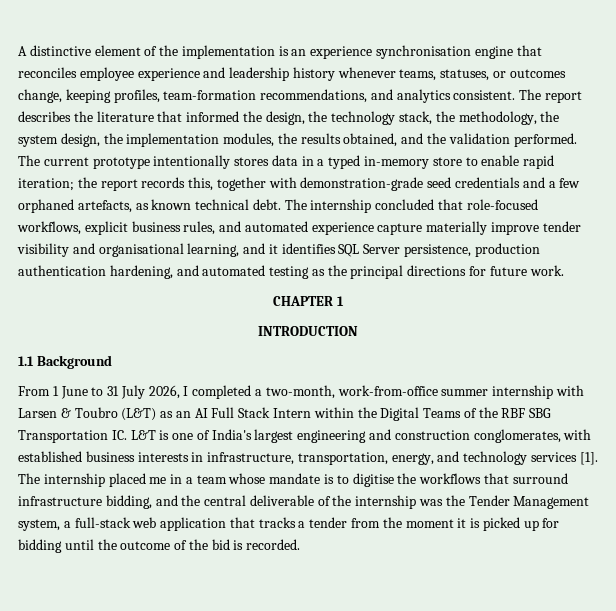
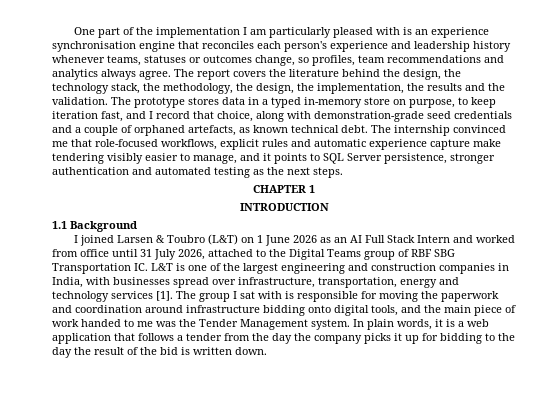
[18,45,275,59] A distinctive element of the implementation -> [74,27,401,38] One part of the implementation I am particularly pleased with
[79,67,134,81] employee -> [257,41,327,52] each person's
[440,69,490,81] statuses, -> [144,55,186,63] statuses
[65,89,516,103] keeping profiles, team-formation recommendations, and analytics consistent. -> [298,55,504,66] [52,69,171,80] so profiles, team recommendations and analytics always agree.
[18,111,71,122] describes -> [233,71,266,77] covers
[157,111,240,122] that informed -> [342,69,380,77] behind
[18,133,275,147] system design, the implementation modules, -> [256,83,404,94] design, the implementation,
[343,133,577,147] [18,155,231,169] obtained, and the validation performed. The current prototype intentionally -> [465,83,505,91] [52,97,185,108] and the validation. The prototype
[465,155,555,169] [18,177,266,191] to enable rapid iteration; the report records this, together -> [393,97,496,108] [52,111,284,122] on purpose, to keep iteration fast, and I record that choice, along
[559,178,581,188] few -> [84,125,132,136] couple of
[375,199,435,210] concluded -> [453,125,506,133] [52,141,68,147] convinced me
[131,221,581,235] [17,243,540,257] [18,265,173,279] business rules, and automated experience capture materially improve tender visibility and organisational learning, and it identifies SQL Server persistence, production authentication hardening, -> [262,139,501,150] [52,153,495,164] [52,167,129,175] rules and automatic experience capture make tendering visibly easier to manage, and it points to SQL Server persistence, stronger authentication
[350,265,564,279] principal directions for future work. -> [287,167,343,178] next steps.
[18,385,584,399] [18,407,157,421] From 1 June to 31 July 2026, I completed a two-month, work-from-office summer internship with Larsen & Toubro (L&T) -> [74,234,318,246] I joined Larsen & Toubro (L&T) on 1 June 2026
[313,407,354,418] within -> [453,235,516,243] [52,249,266,260] and worked from office until 31 July 2026, attached to
[463,407,498,418] of the -> [364,249,409,260] group of
[211,429,252,440] India's -> [223,263,240,271] the
[473,429,592,443] [18,451,204,462] conglomerates, with established business interests in -> [439,263,509,274] [52,277,236,288] companies in India, with businesses spread over
[391,453,434,465] energy, -> [400,279,437,288] energy
[43,473,568,487] [18,495,590,509] [18,517,131,531] internship placed me in a team whose mandate is to digitise the workflows that surround infrastructure bidding, and the central deliverable of the internship was the Tender Management system, a full-stack -> [199,291,499,302] [52,305,516,316] [52,319,464,330] group I sat with is responsible for moving the paperwork and coordination around infrastructure bidding onto digital tools, and the main piece of work handed to me was the Tender Management system. In plain words, it is a
[258,517,296,528] tracks -> [138,333,174,341] follows
[405,517,560,531] [18,539,171,553] moment it is picked up for bidding until the outcome -> [272,333,515,344] [52,347,124,358] day the company picks it up for bidding to the day the result
[246,539,301,550] recorded. -> [193,347,267,355] written down.

